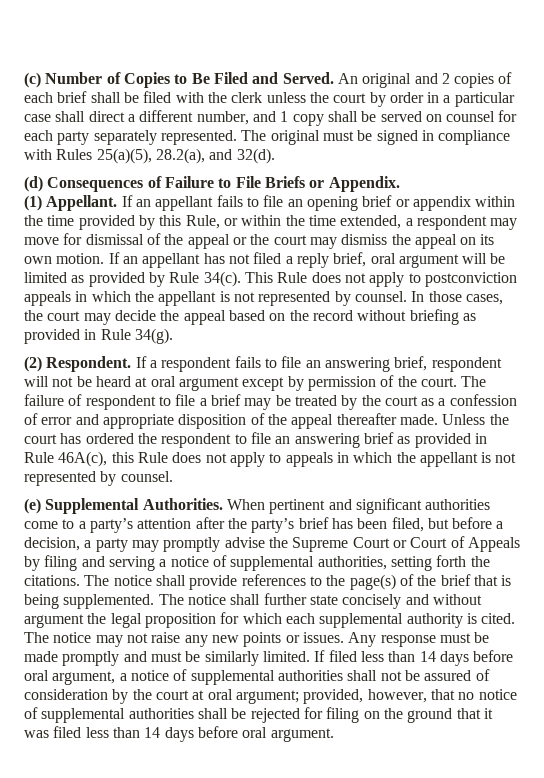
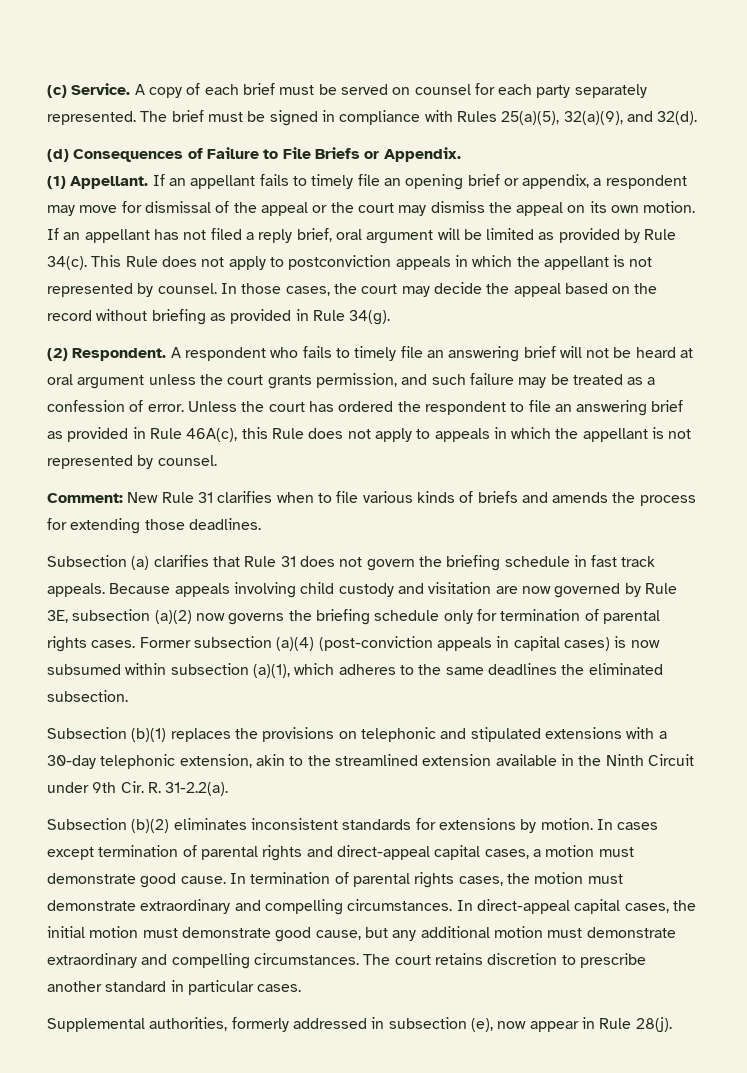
[45,72,513,88] [24,91,515,107] [24,110,358,126] Number of Copies to Be Filed and Served. An original and 2 copies of each brief shall be filed with the clerk unless the court by order in a particular case shall direct a different number, and 1 copy shall -> [71,83,315,98] Service. A copy of each brief must
[270,130,320,145] original -> [171,110,204,122] brief
[155,148,205,164] 28.2(a), -> [563,111,623,125] 32(a)(9),
(259, 202) none -> [311,174,354,189] timely
[412,196,516,211] [24,215,402,230] appendix within the time provided by this Rule, or within the time extended, -> [522,174,590,189] appendix,
[135,356,502,372] If a respondent fails to file an answering brief, respondent -> [170,346,556,362] A respondent who fails to timely file an answering brief
[242,375,487,391] [24,394,517,410] [24,413,438,429] except by permission of the court. The failure of respondent to file a brief may be treated by the court as a confession of error and appropriate disposition of the appeal thereafter made. -> [148,373,656,389] [47,400,184,412] unless the court grants permission, and such failure may be treated as a confession of error.
[24,498,491,514] [24,517,504,533] [24,536,520,552] [24,555,490,571] [24,574,512,590] [24,593,482,609] [24,612,516,628] [24,632,490,647] [24,650,514,666] [24,669,490,685] [24,689,517,704] [24,707,493,723] [24,726,334,742] (e) Supplemental Authorities. When pertinent and significant authorities come to a party’s attention after the party’s brief has been filed, but before a decision, a party may promptly advise the Supreme Court or Court of Appeals by filing and serving a notice of supplemental authorities, setting forth the citations. The notice shall provide references to the page(s) of the brief that is being supplemented. The notice shall further state concisely and without argument the legal proposition for which each supplemental authority is cited. The notice may not raise any new points or issues. Any response must be made promptly and must be similarly limited. If filed less than 14 days before oral argument, a notice of supplemental authorities shall not be assured of consideration by the court at oral argument; provided, however, that no notice of supplemental authorities shall be rejected for filing on the ground that it was filed less than 14 days before oral argument. -> [47,491,696,506] [47,518,261,534] [47,555,656,571] [47,582,677,598] [47,609,660,625] [47,636,660,652] [47,663,663,678] [47,690,128,702] [47,727,667,742] [47,754,694,769] [47,781,229,796] [47,818,659,833] [47,845,634,861] [47,872,623,888] [47,899,696,915] [47,926,676,942] [47,953,646,969] [47,980,302,995] [47,1017,672,1032] Comment: New Rule 31 clarifies when to file various kinds of briefs and amends the process for extending those deadlines. // Subsection (a) clarifies that Rule 31 does not govern the briefing schedule in fast track appeals. Because appeals involving child custody and visitation are now governed by Rule 3E, subsection (a)(2) now governs the briefing schedule only for termination of parental rights cases. Former subsection (a)(4) (post-conviction appeals in capital cases) is now subsumed within subsection (a)(1), which adheres to the same deadlines the eliminated subsection. // Subsection (b)(1) replaces the provisions on telephonic and stipulated extensions with a 30-day telephonic extension, akin to the streamlined extension available in the Ninth Circuit under 9th Cir. R. 31-2.2(a). // Subsection (b)(2) eliminates inconsistent standards for extensions by motion. In cases except termination of parental rights and direct-appeal capital cases, a motion must demonstrate good cause. In termination of parental rights cases, the motion must demonstrate extraordinary and compelling circumstances. In direct-appeal capital cases, the initial motion must demonstrate good cause, but any additional motion must demonstrate extraordinary and compelling circumstances. The court retains discretion to prescribe another standard in particular cases. // Supplemental authorities, formerly addressed in subsection (e), now appear in Rule 28(j).

